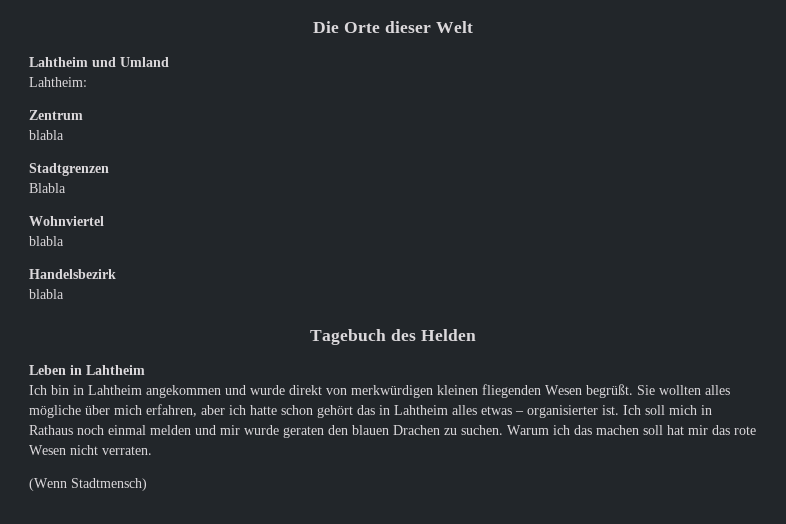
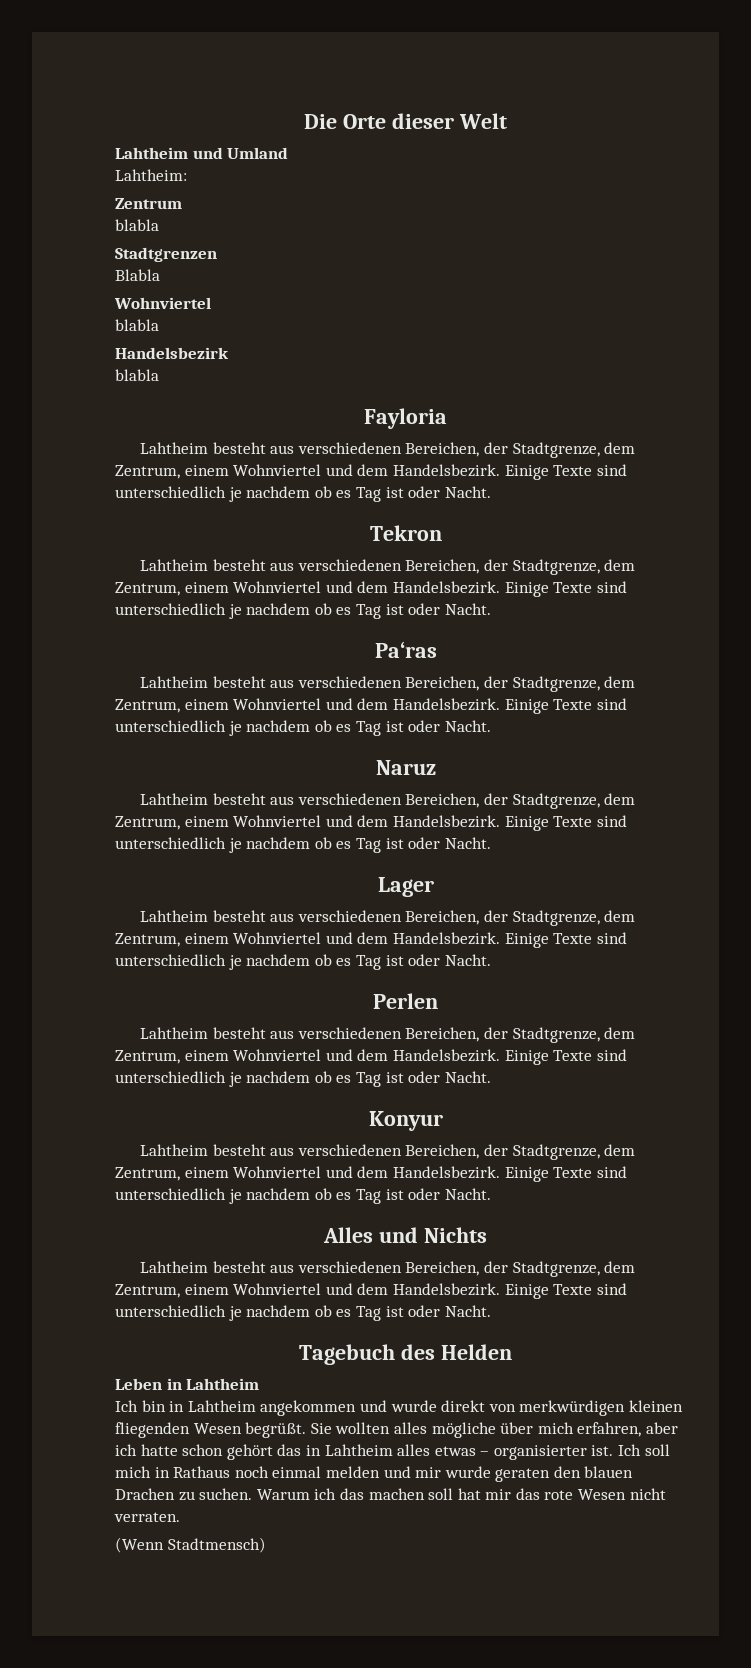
(64, 294) none -> [364,408,447,429] [139,442,636,458] [115,464,627,480] [115,486,491,502] [369,525,442,541] [139,559,636,575] [115,581,627,597] [115,603,491,619] [374,641,437,658] [139,676,636,692] [115,698,627,714] [115,720,491,736] [375,760,436,775] [139,793,636,809] [115,815,627,831] [115,837,491,853] [377,877,434,897] [139,910,636,926] [115,932,627,948] [115,954,491,970] [373,993,438,1009] [139,1027,636,1043] [115,1049,627,1065] [115,1071,491,1087] [368,1111,443,1131] [139,1144,636,1160] [115,1166,627,1182] [115,1188,491,1204] [323,1227,487,1243] [139,1261,636,1277] [115,1283,627,1299] [115,1305,491,1321] // Fayloria // Lahtheim besteht aus verschiedenen Bereichen, der Stadtgrenze, dem Zentrum, einem Wohnviertel und dem Handelsbezirk. Einige Texte sind unterschiedlich je nachdem ob es Tag ist oder Nacht. // Tekron // Lahtheim besteht aus verschiedenen Bereichen, der Stadtgrenze, dem Zentrum, einem Wohnviertel und dem Handelsbezirk. Einige Texte sind unterschiedlich je nachdem ob es Tag ist oder Nacht. // Pa‘ras // Lahtheim besteht aus verschiedenen Bereichen, der Stadtgrenze, dem Zentrum, einem Wohnviertel und dem Handelsbezirk. Einige Texte sind unterschiedlich je nachdem ob es Tag ist oder Nacht. // Naruz // Lahtheim besteht aus verschiedenen Bereichen, der Stadtgrenze, dem Zentrum, einem Wohnviertel und dem Handelsbezirk. Einige Texte sind unterschiedlich je nachdem ob es Tag ist oder Nacht. // Lager // Lahtheim besteht aus verschiedenen Bereichen, der Stadtgrenze, dem Zentrum, einem Wohnviertel und dem Handelsbezirk. Einige Texte sind unterschiedlich je nachdem ob es Tag ist oder Nacht. // Perlen // Lahtheim besteht aus verschiedenen Bereichen, der Stadtgrenze, dem Zentrum, einem Wohnviertel und dem Handelsbezirk. Einige Texte sind unterschiedlich je nachdem ob es Tag ist oder Nacht. // Konyur // Lahtheim besteht aus verschiedenen Bereichen, der Stadtgrenze, dem Zentrum, einem Wohnviertel und dem Handelsbezirk. Einige Texte sind unterschiedlich je nachdem ob es Tag ist oder Nacht. // Alles und Nichts // Lahtheim besteht aus verschiedenen Bereichen, der Stadtgrenze, dem Zentrum, einem Wohnviertel und dem Handelsbezirk. Einige Texte sind unterschiedlich je nachdem ob es Tag ist oder Nacht.

